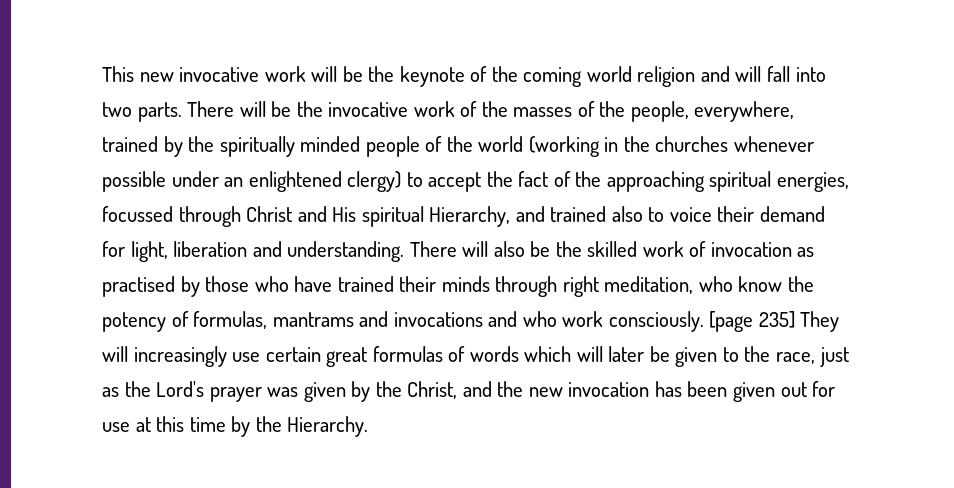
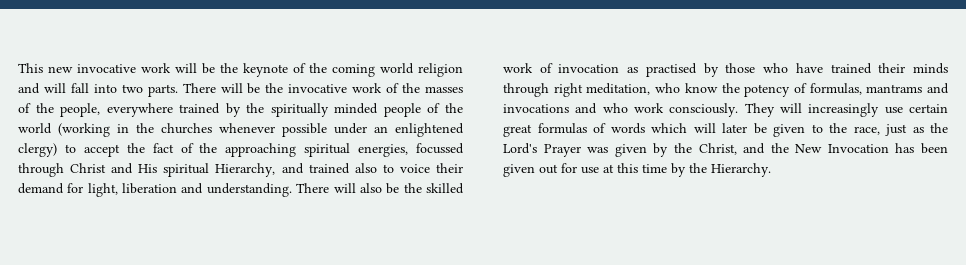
[694,101,795,122] everywhere, -> [106,103,173,117] everywhere
[709,311,795,332] [page 235] -> (739, 110) none
[209,387,262,402] prayer -> [543,144,581,157] Prayer
[528,382,650,397] new invocation -> [795,144,889,153] New Invocation

